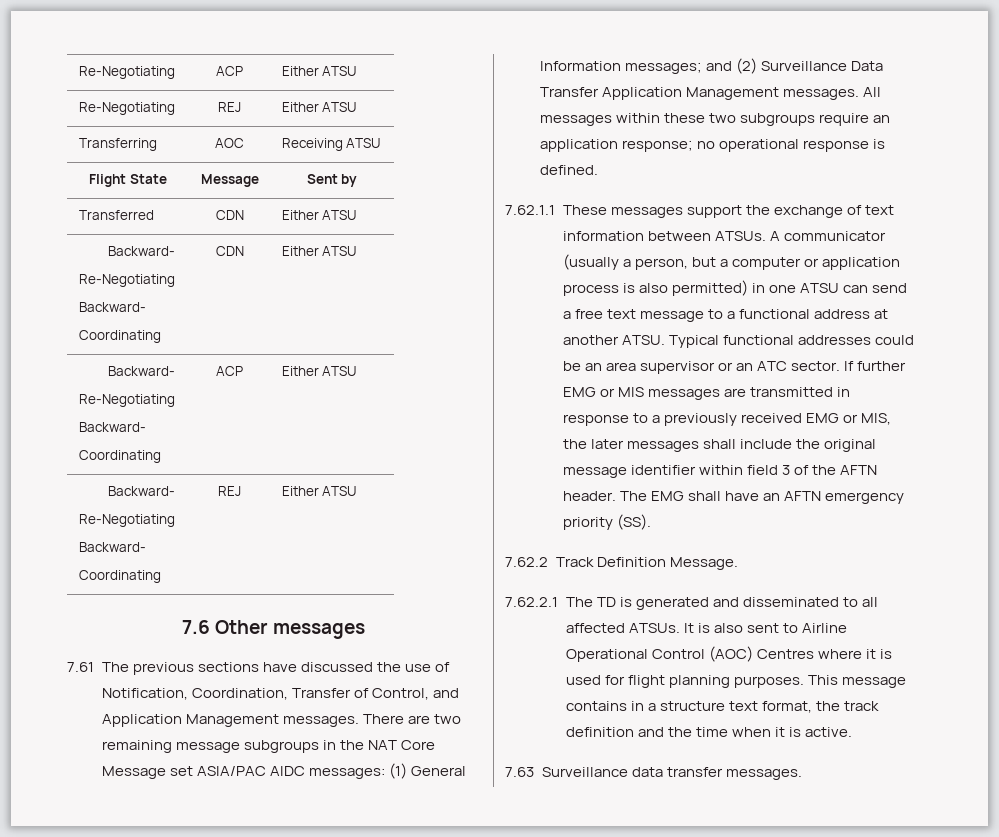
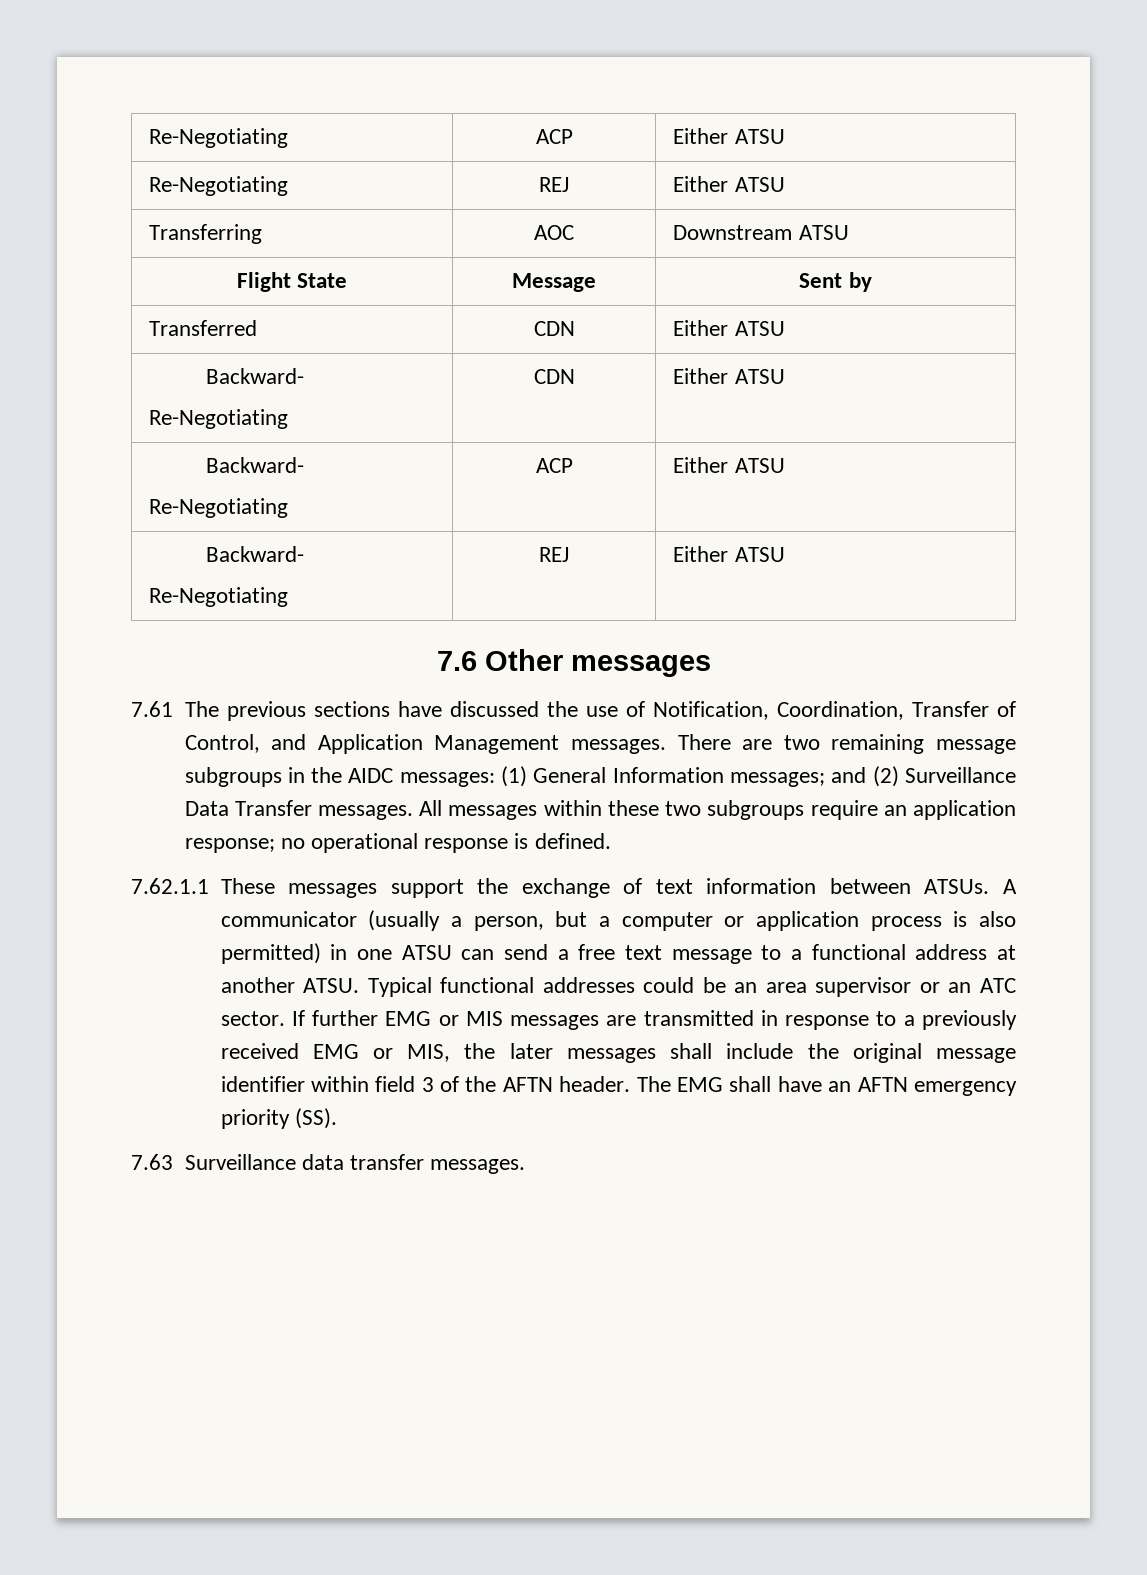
[281,138,343,151] Receiving -> [673,225,793,240] Downstream
[78,302,146,312] [78,330,161,343] [215,246,244,256] [281,246,357,256] [108,366,176,376] [78,394,175,407] [78,422,146,432] [78,450,161,463] // Backward- // Coordinating | CDN | Either ATSU // Backward- // Re-Negotiating // Backward- // Coordinating -> [533,369,575,384] [673,368,785,384] [205,457,304,473] [149,498,289,518] | CDN | Either ATSU // Backward- // Re-Negotiating
[78,542,146,552] [78,570,161,583] // Backward- // Coordinating -> (289, 597) none
[367,740,435,750] [101,766,266,779] NAT Core Message set ASIA/PAC -> (343, 775) none
[601,87,779,100] Application Management -> (312, 808) none
[505,557,738,570] [505,597,878,610] [565,623,847,633] [565,646,892,662] [565,675,906,688] [565,701,879,713] [565,727,852,737] // 7.62.2 Track Definition Message. // 7.62.2.1 The TD is generated and disseminated to all affected ATSUs. It is also sent to Airline Operational Control (AOC) Centres where it is used for flight planning purposes. This message contains in a structure text format, the track definition and the time when it is active. -> (337, 1118) none

